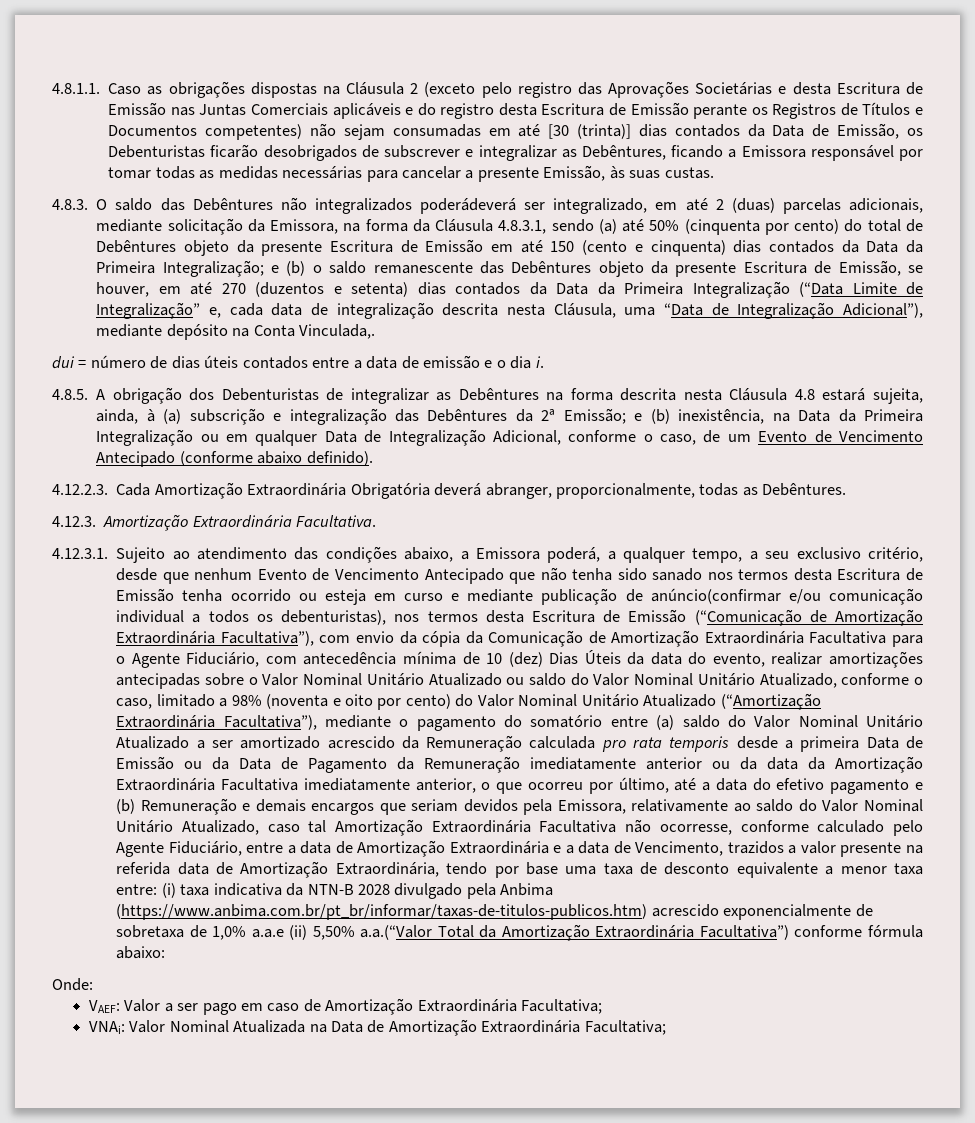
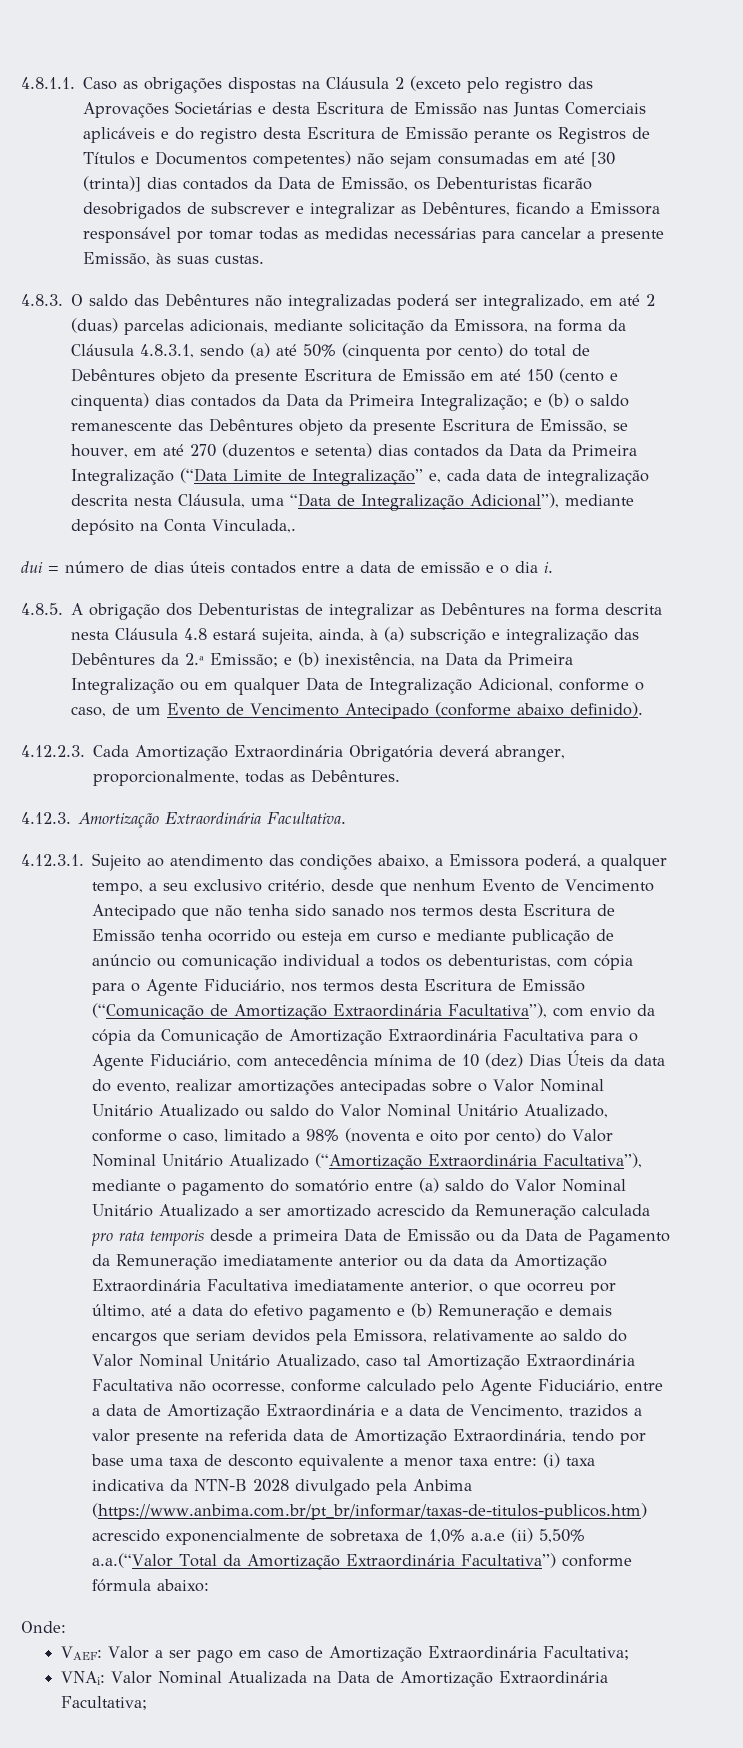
[314,198,516,214] integralizados poderádeverá -> [288,294,450,311] integralizadas poderá
[541,409,556,421] 2ª -> [185,653,205,665] 2.ª
[650,588,821,604] anúncio(confirmar e/ou -> [92,954,177,967] anúncio ou
[281,610,387,625] debenturistas), -> [448,954,634,970] [92,979,286,996] debenturistas, com cópia para o Agente Fiduciário,

